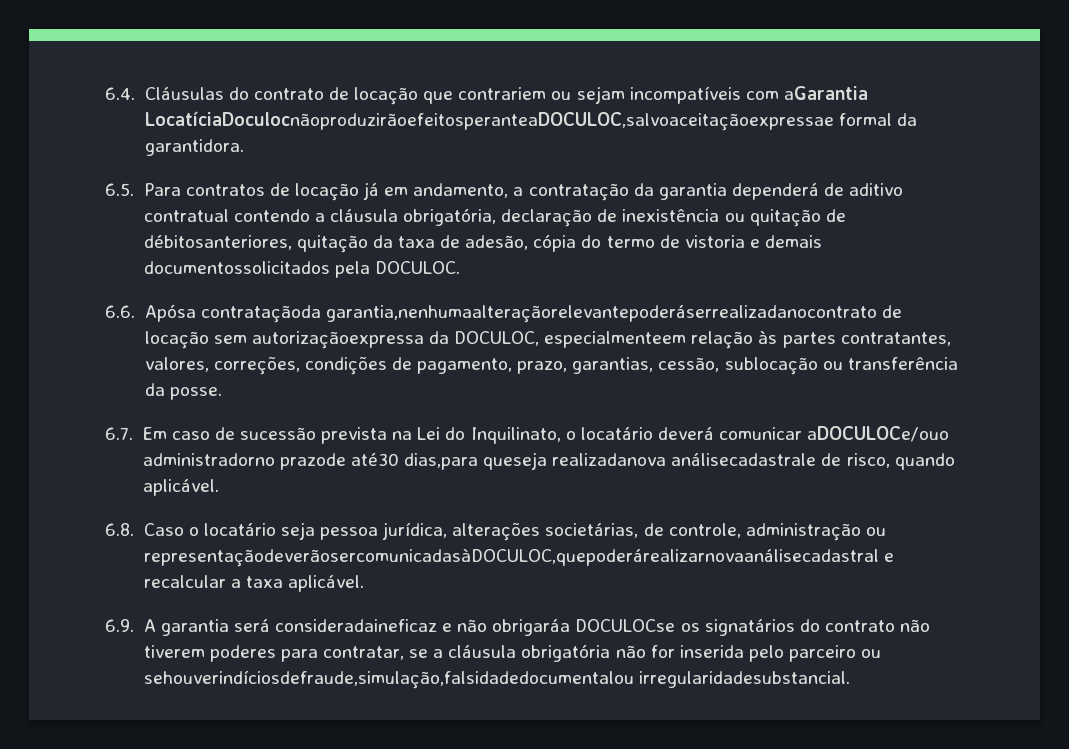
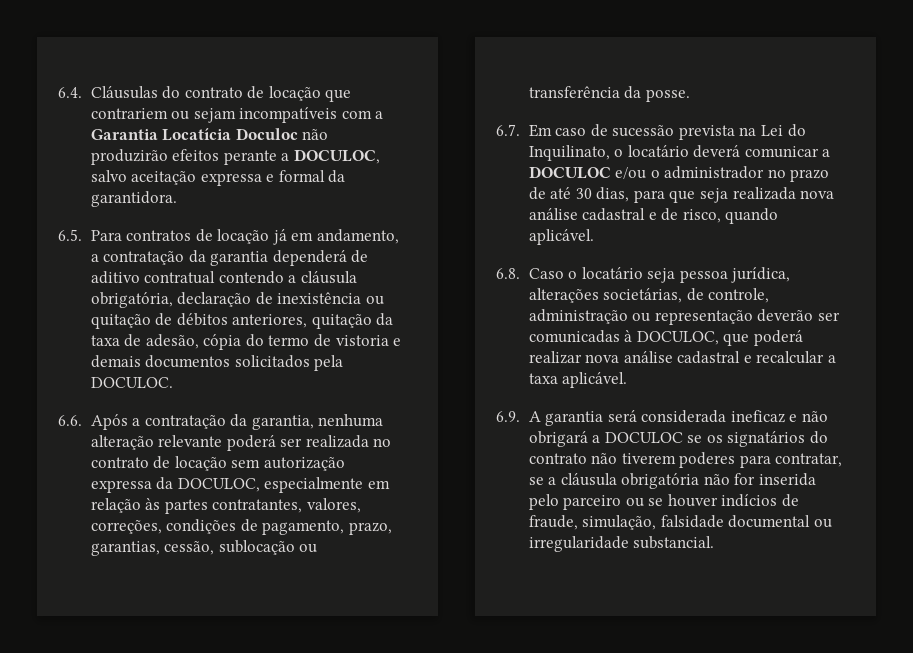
[783,86,868,100] [144,111,834,131] aGarantia LocatíciaDoculocnãoproduzirãoefeitosperanteaDOCULOC,salvoaceitaçãoexpressae -> [375,111,384,119] [90,128,329,141] [90,149,380,165] [90,170,275,186] a Garantia Locatícia Doculoc não produzirão efeitos perante a DOCULOC, salvo aceitação expressa e
[143,235,292,250] débitosanteriores, -> [176,313,308,328] débitos anteriores,
[143,261,330,274] documentossolicitados -> [145,355,310,368] documentos solicitados
[144,304,902,323] [144,331,687,349] Apósa contrataçãoda garantia,nenhumaalteraçãorelevantepoderáserrealizadanocontrato de locação sem autorizaçãoexpressa da DOCULOC, especialmenteem -> [90,414,384,430] [90,435,392,451] [90,456,345,471] [90,477,390,493] Após a contratação da garantia, nenhuma alteração relevante poderá ser realizada no contrato de locação sem autorização expressa da DOCULOC, especialmente em
[807,426,950,442] [142,452,817,470] aDOCULOCe/ouo administradorno prazode até30 dias,para queseja realizadanova análisecadastrale -> [822,149,831,157] [528,166,830,182] [528,187,835,203] [528,208,657,221] a DOCULOC e/ou o administrador no prazo de até 30 dias, para que seja realizada nova análise cadastral e
[143,548,879,567] representaçãodeverãosercomunicadasàDOCULOC,quepoderárealizarnovaanálisecadastral -> [654,309,840,325] [528,330,803,346] [528,351,741,364] representação deverão ser comunicadas à DOCULOC, que poderá realizar nova análise cadastral
[274,619,676,636] consideradaineficaz e não obrigaráa DOCULOCse -> [641,410,829,423] [528,431,703,447] considerada ineficaz e não obrigará a DOCULOC se
[143,670,850,689] sehouverindíciosdefraude,simulação,falsidadedocumentalou irregularidadesubstancial. -> [648,494,800,507] [528,515,832,530] [528,536,715,552] se houver indícios de fraude, simulação, falsidade documental ou irregularidade substancial.

